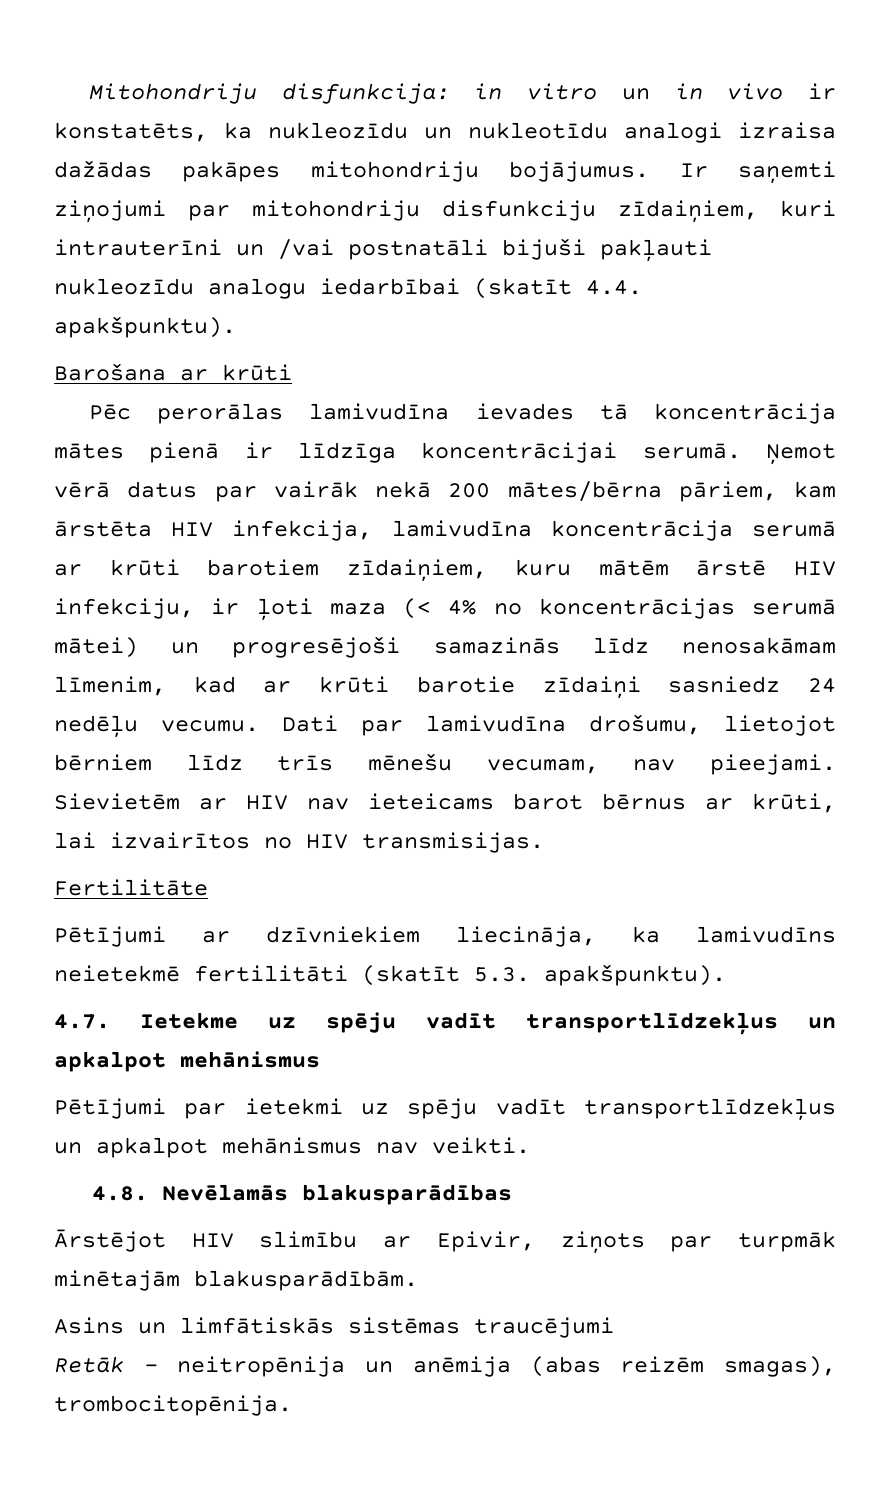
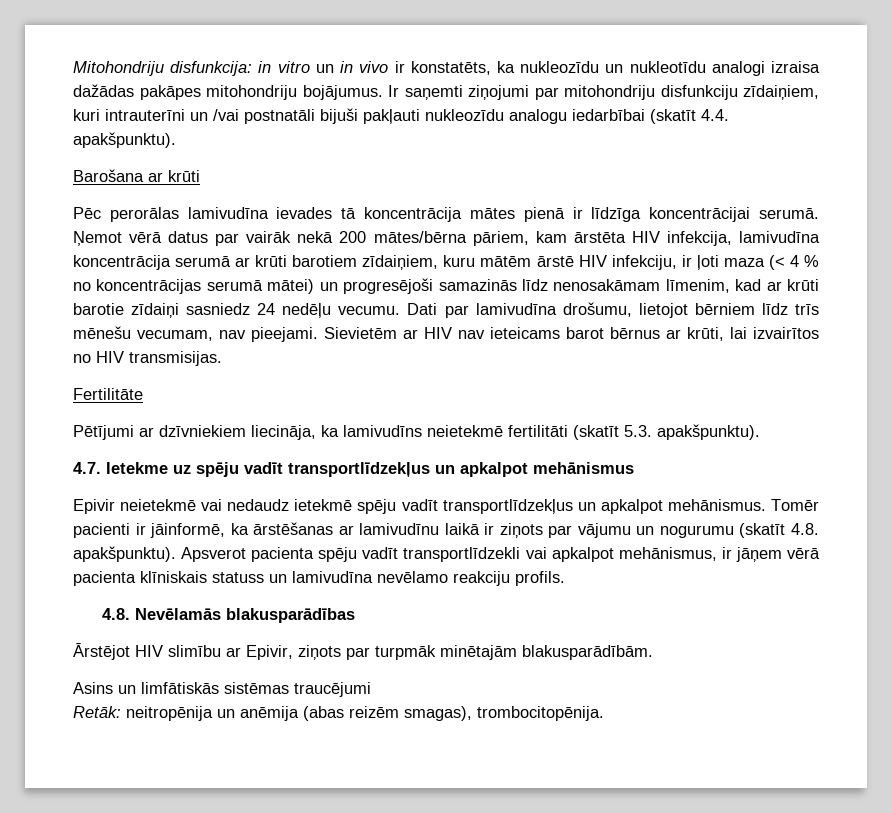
[448,600,477,615] 4% -> [789,255,819,267] 4 %
[54,1098,836,1121] [54,1137,530,1158] Pētījumi par ietekmi uz spēju vadīt transportlīdzekļus un apkalpot mehānismus nav veikti. -> [73,499,819,514] [73,522,819,538] [73,546,820,562] [73,571,565,586] Epivir neietekmē vai nedaudz ietekmē spēju vadīt transportlīdzekļus un apkalpot mehānismus. Tomēr pacienti ir jāinformē, ka ārstēšanas ar lamivudīnu laikā ir ziņots par vājumu un nogurumu (skatīt 4.8. apakšpunktu). Apsverot pacienta spēju vadīt transportlīdzekli vai apkalpot mehānismus, ir jāņem vērā pacienta klīniskais statuss un lamivudīna nevēlamo reakciju profils.
[54,1356,158,1373] Retāk - -> [73,706,121,718] Retāk:

